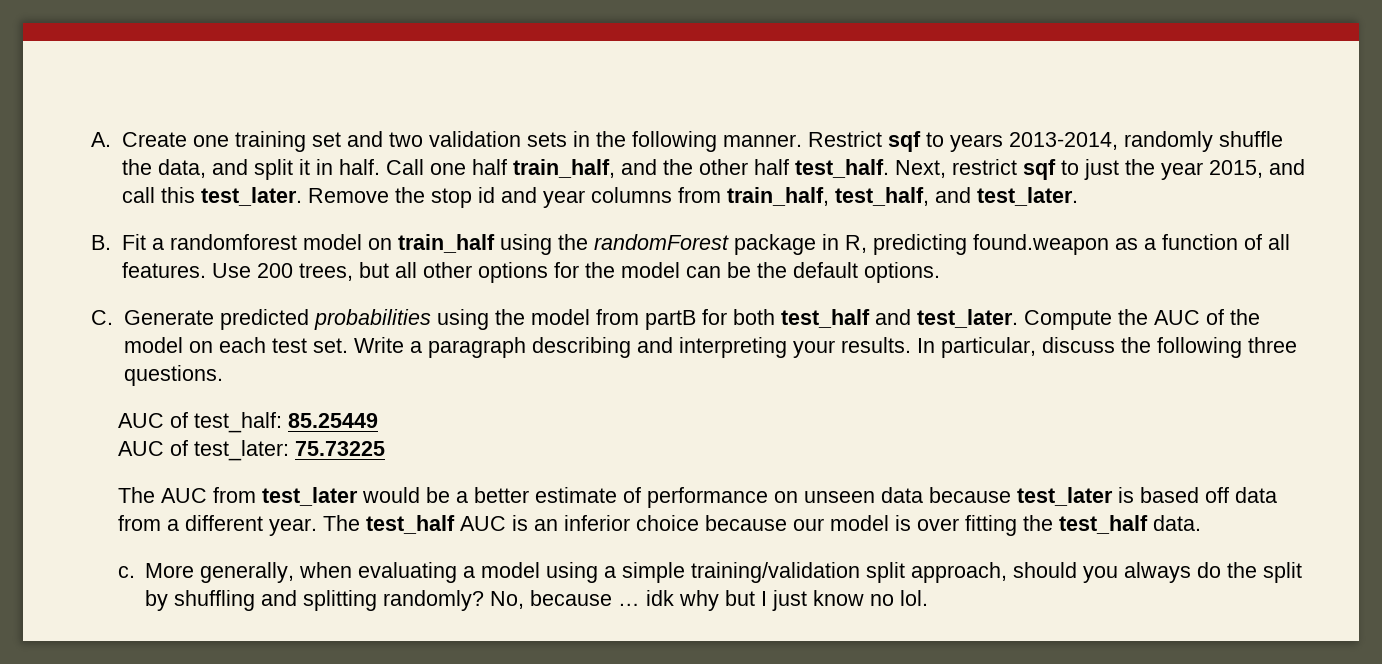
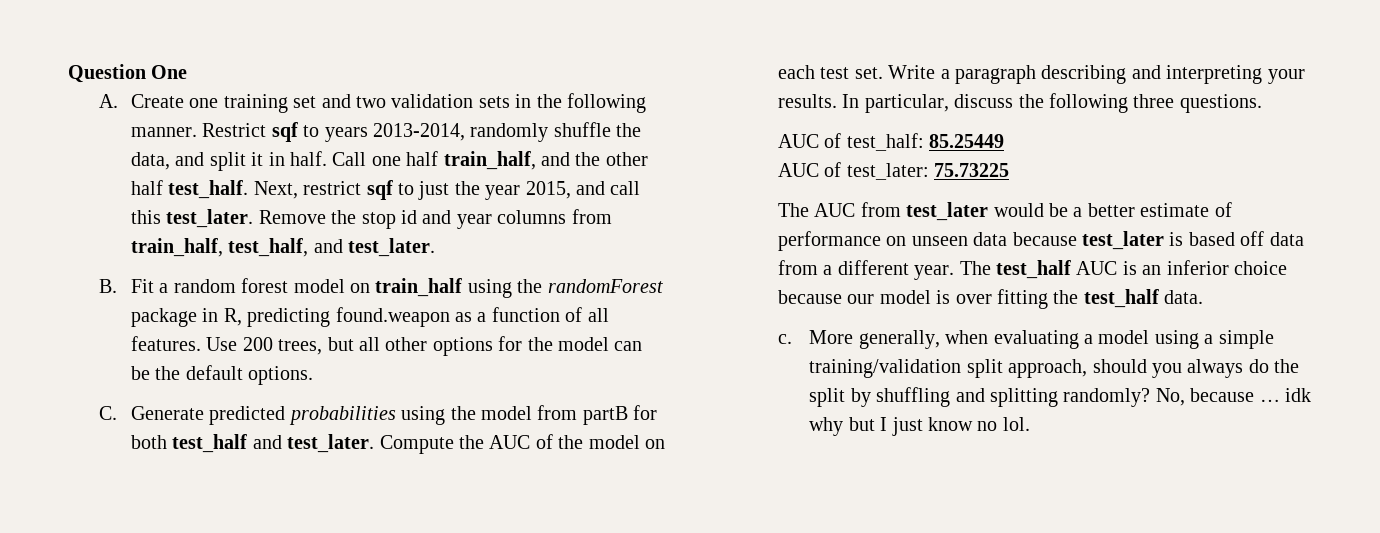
(91, 139) none -> [68,64,188,83] Question One //
[170,234,298,250] randomforest -> [173,278,289,293] random forest

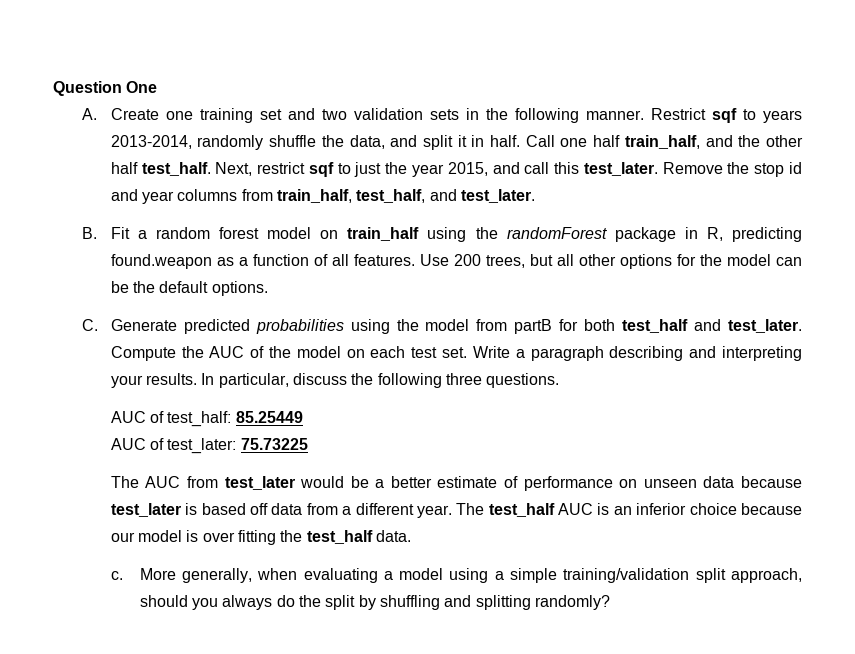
[1155,388,1311,406] [809,417,1030,436] No, because … idk why but I just know no lol. -> (610, 602) none

